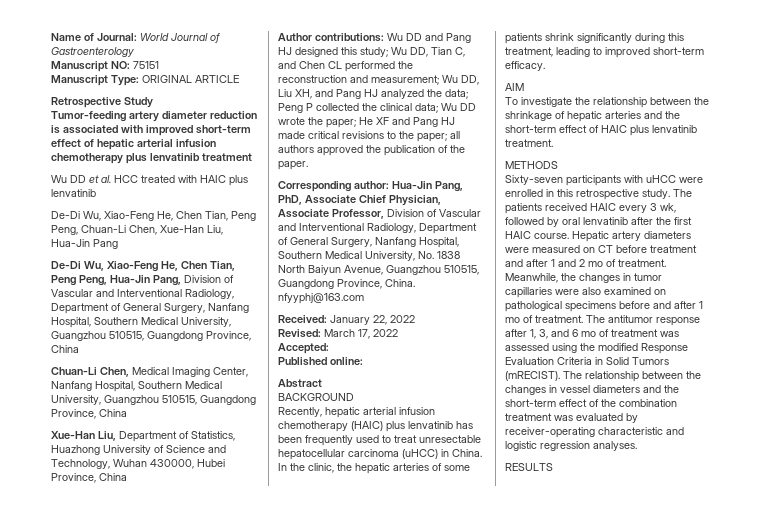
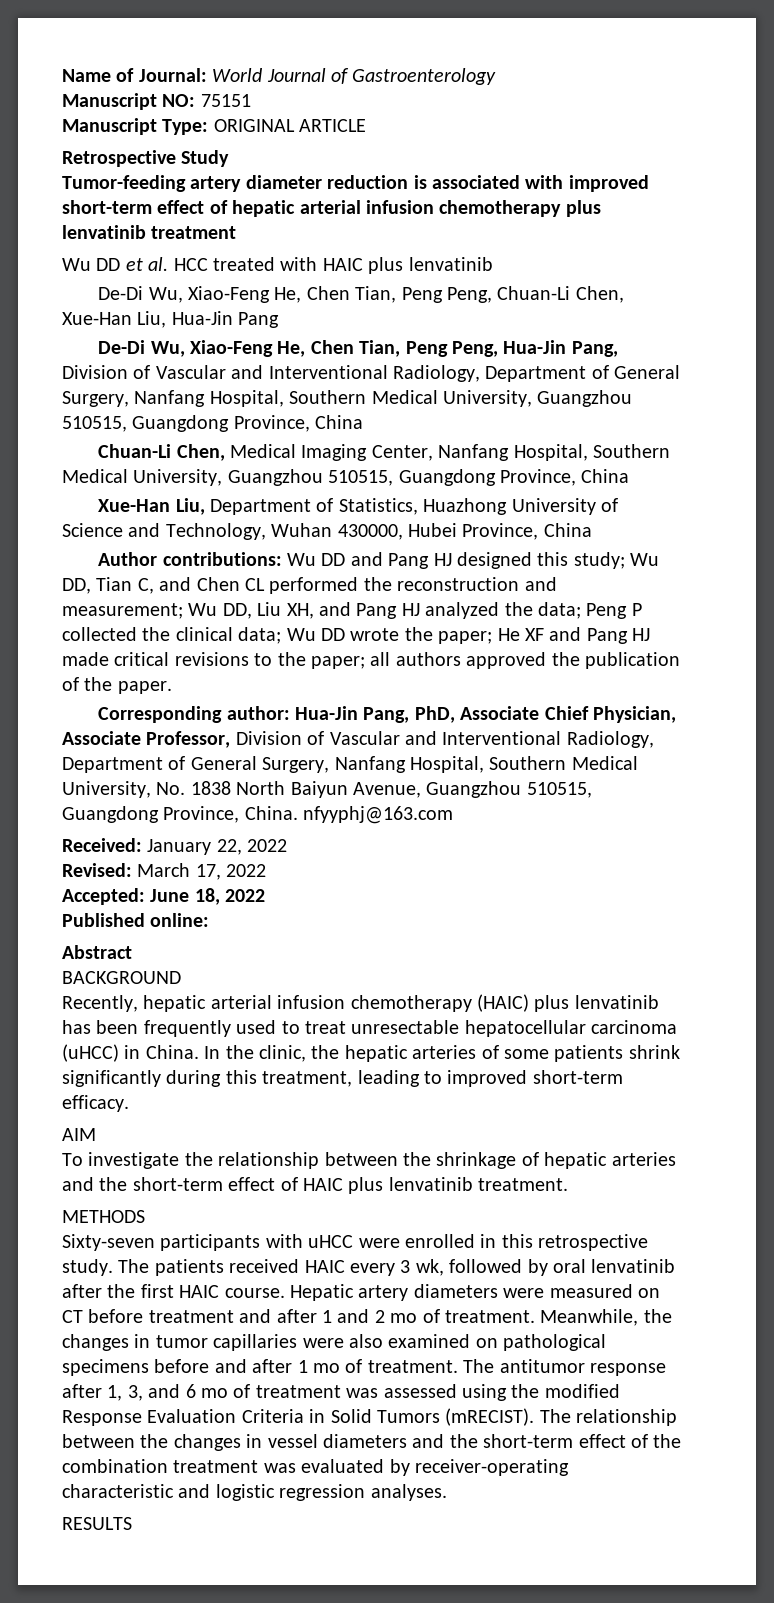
(329, 348) none -> [150,888,266,905] June 18, 2022

